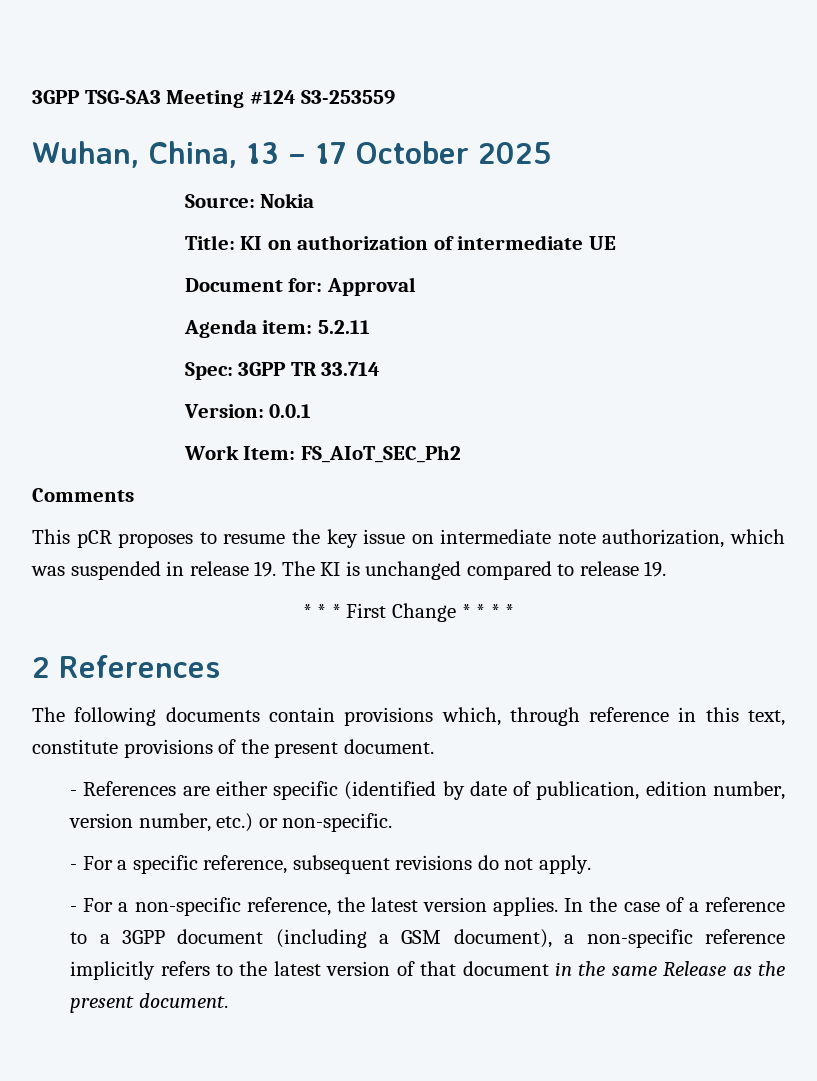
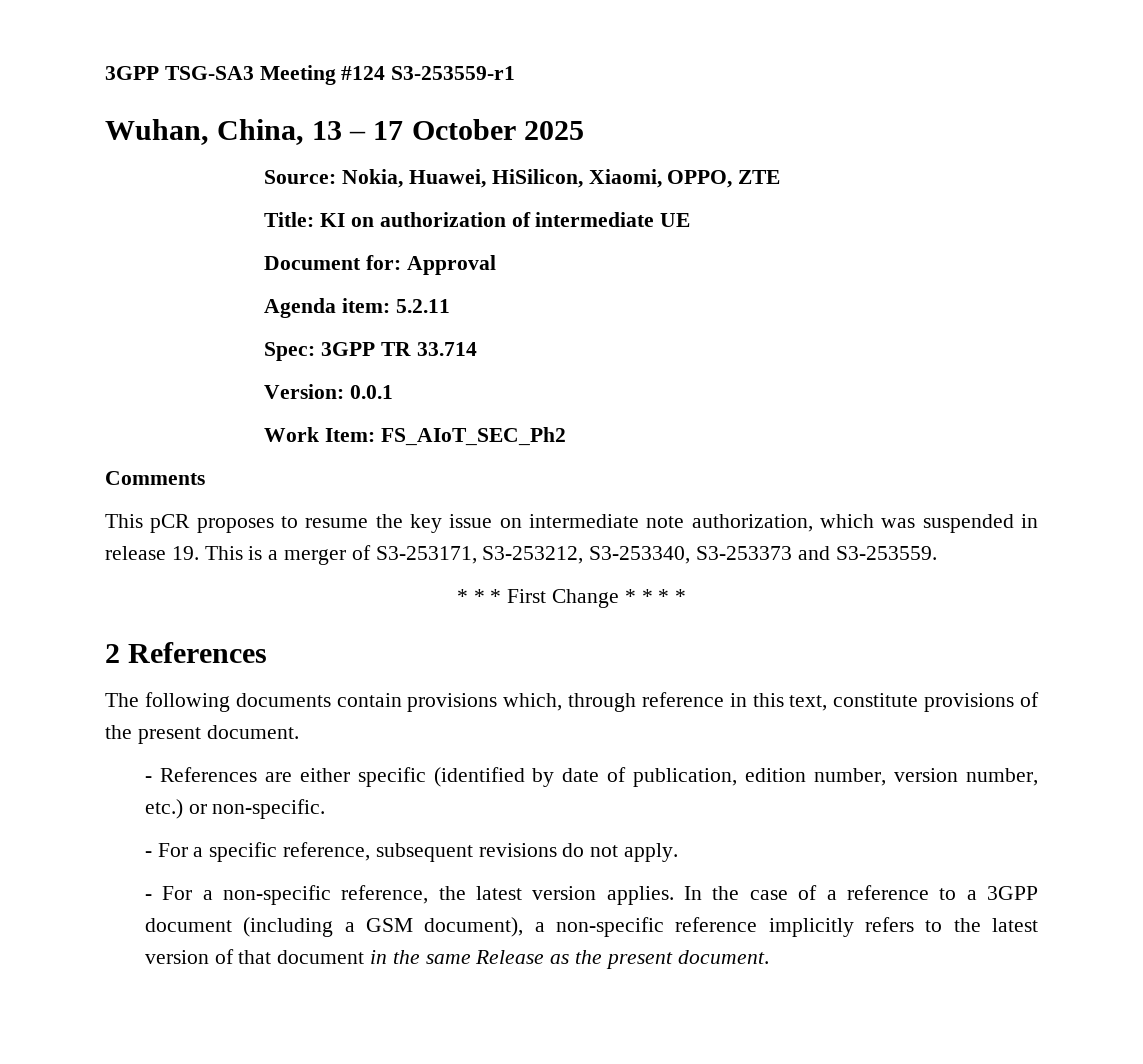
[301,90,396,105] S3-253559 -> [391,66,516,80] S3-253559-r1
[260,193,315,208] Nokia -> [342,169,781,188] Nokia, Huawei, HiSilicon, Xiaomi, OPPO, ZTE
[281,561,667,580] The KI is unchanged compared to release 19. -> [204,545,937,565] This is a merger of S3-253171, S3-253212, S3-253340, S3-253373 and S3-253559.

